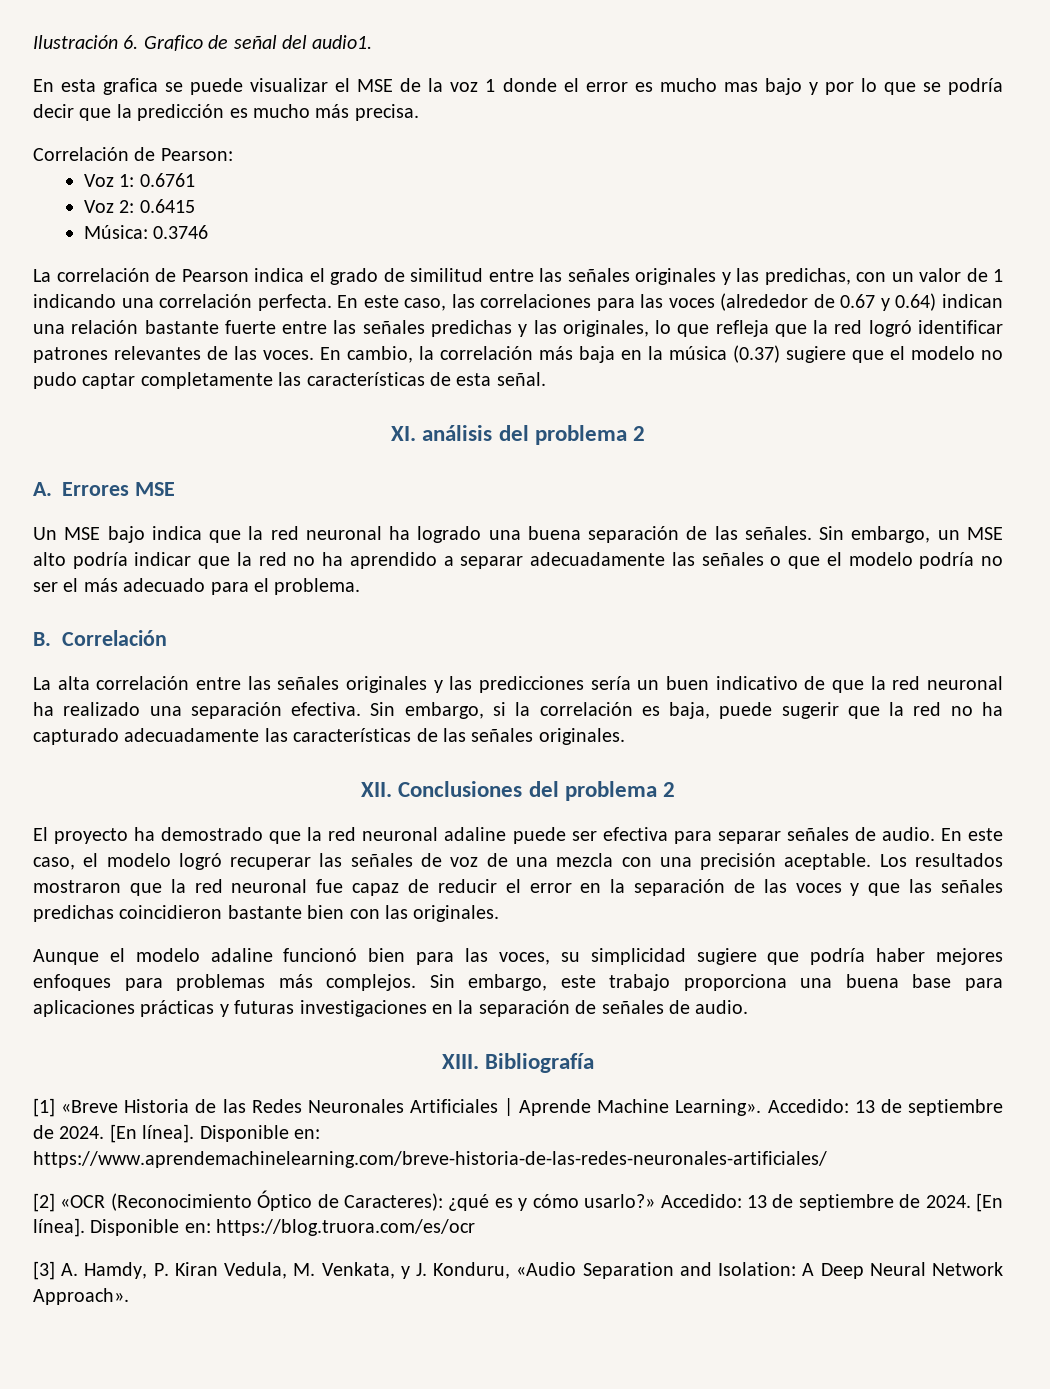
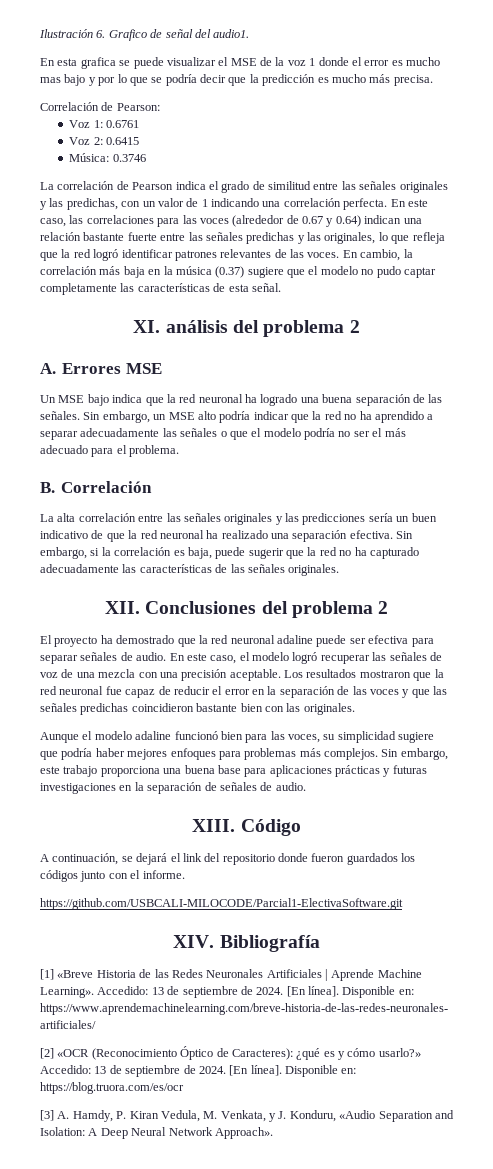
(479, 1061) none -> [240,819,301,836] [40,853,416,865] [40,870,185,882] [40,898,403,910] [173,935,215,948] Código // A continuación, se dejará el link del repositorio donde fueron guardados los códigos junto con el informe. // https://github.com/USBCALI-MILOCODE/Parcial1-ElectivaSoftware.git // XIV.

